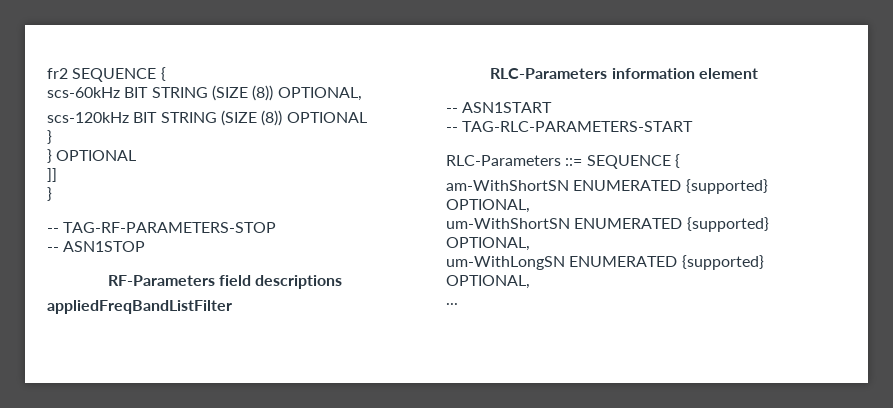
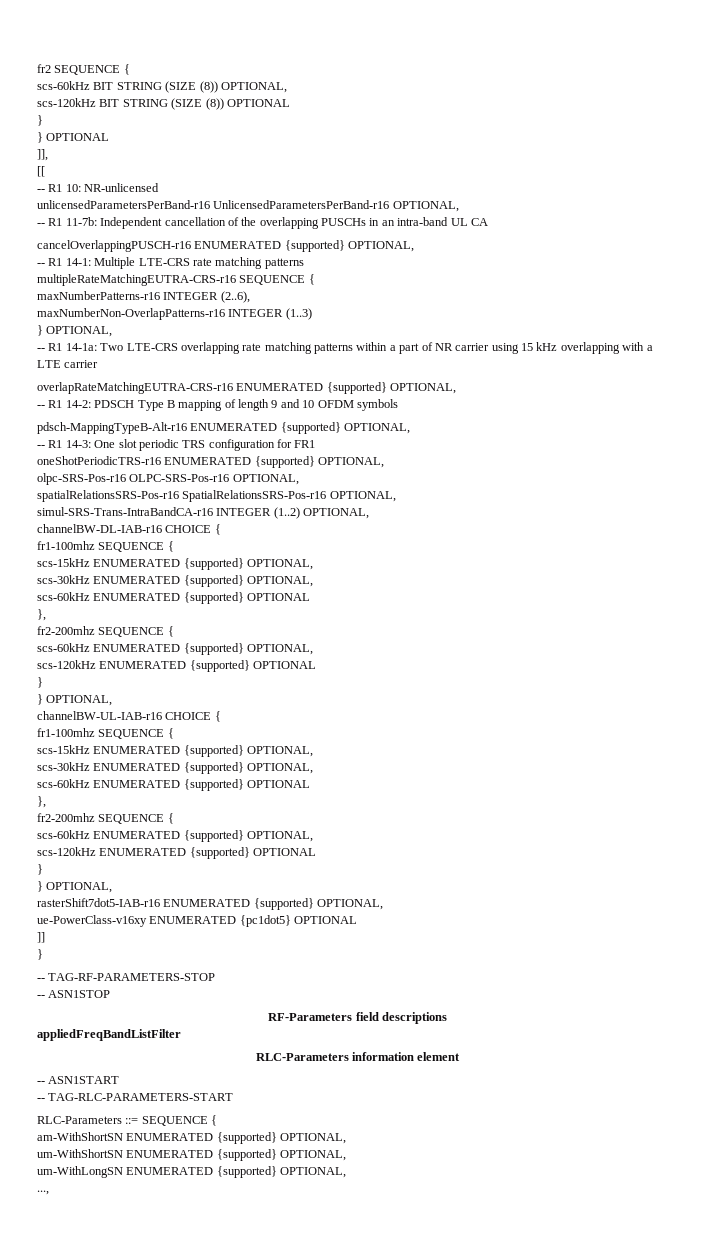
(137, 155) none -> [37,149,48,161] [37,166,45,177] [37,183,160,192] [37,200,459,212] [37,217,488,229] [37,240,415,252] [37,257,304,269] [37,274,315,286] [37,291,250,303] [37,308,312,320] [37,325,113,337] [37,342,653,354] [37,360,99,368] [37,382,457,394] [37,399,398,411] [37,422,411,434] [37,439,316,451] [37,456,385,468] [37,473,299,485] [37,490,396,502] [37,507,370,519] [37,524,221,535] [37,541,174,552] [37,558,314,570] [37,575,314,587] [37,592,311,604] [37,609,46,621] [37,626,174,637] [37,643,314,655] [37,660,317,672] [37,677,43,688] [37,694,113,706] [37,711,221,722] [37,728,174,739] [37,745,314,757] [37,762,314,774] [37,779,311,791] [37,796,46,808] [37,813,174,824] [37,830,314,842] [37,847,317,859] [37,864,43,875] [37,881,113,893] [37,898,384,910] [37,915,358,927] // ]], // [[ // -- R1 10: NR-unlicensed // unlicensedParametersPerBand-r16 UnlicensedParametersPerBand-r16 OPTIONAL, // -- R1 11-7b: Independent cancellation of the overlapping PUSCHs in an intra-band UL CA // cancelOverlappingPUSCH-r16 ENUMERATED {supported} OPTIONAL, // -- R1 14-1: Multiple LTE-CRS rate matching patterns // multipleRateMatchingEUTRA-CRS-r16 SEQUENCE { // maxNumberPatterns-r16 INTEGER (2..6), // maxNumberNon-OverlapPatterns-r16 INTEGER (1..3) // } OPTIONAL, // -- R1 14-1a: Two LTE-CRS overlapping rate matching patterns within a part of NR carrier using 15 kHz overlapping with a LTE carrier // overlapRateMatchingEUTRA-CRS-r16 ENUMERATED {supported} OPTIONAL, // -- R1 14-2: PDSCH Type B mapping of length 9 and 10 OFDM symbols // pdsch-MappingTypeB-Alt-r16 ENUMERATED {supported} OPTIONAL, // -- R1 14-3: One slot periodic TRS configuration for FR1 // oneShotPeriodicTRS-r16 ENUMERATED {supported} OPTIONAL, // olpc-SRS-Pos-r16 OLPC-SRS-Pos-r16 OPTIONAL, // spatialRelationsSRS-Pos-r16 SpatialRelationsSRS-Pos-r16 OPTIONAL, // simul-SRS-Trans-IntraBandCA-r16 INTEGER (1..2) OPTIONAL, // channelBW-DL-IAB-r16 CHOICE { // fr1-100mhz SEQUENCE { // scs-15kHz ENUMERATED {supported} OPTIONAL, // scs-30kHz ENUMERATED {supported} OPTIONAL, // scs-60kHz ENUMERATED {supported} OPTIONAL // }, // fr2-200mhz SEQUENCE { // scs-60kHz ENUMERATED {supported} OPTIONAL, // scs-120kHz ENUMERATED {supported} OPTIONAL // } // } OPTIONAL, // channelBW-UL-IAB-r16 CHOICE { // fr1-100mhz SEQUENCE { // scs-15kHz ENUMERATED {supported} OPTIONAL, // scs-30kHz ENUMERATED {supported} OPTIONAL, // scs-60kHz ENUMERATED {supported} OPTIONAL // }, // fr2-200mhz SEQUENCE { // scs-60kHz ENUMERATED {supported} OPTIONAL, // scs-120kHz ENUMERATED {supported} OPTIONAL // } // } OPTIONAL, // rasterShift7dot5-IAB-r16 ENUMERATED {supported} OPTIONAL, // ue-PowerClass-v16xy ENUMERATED {pc1dot5} OPTIONAL
[446,303,458,305] ... -> [37,1190,49,1195] ...,

